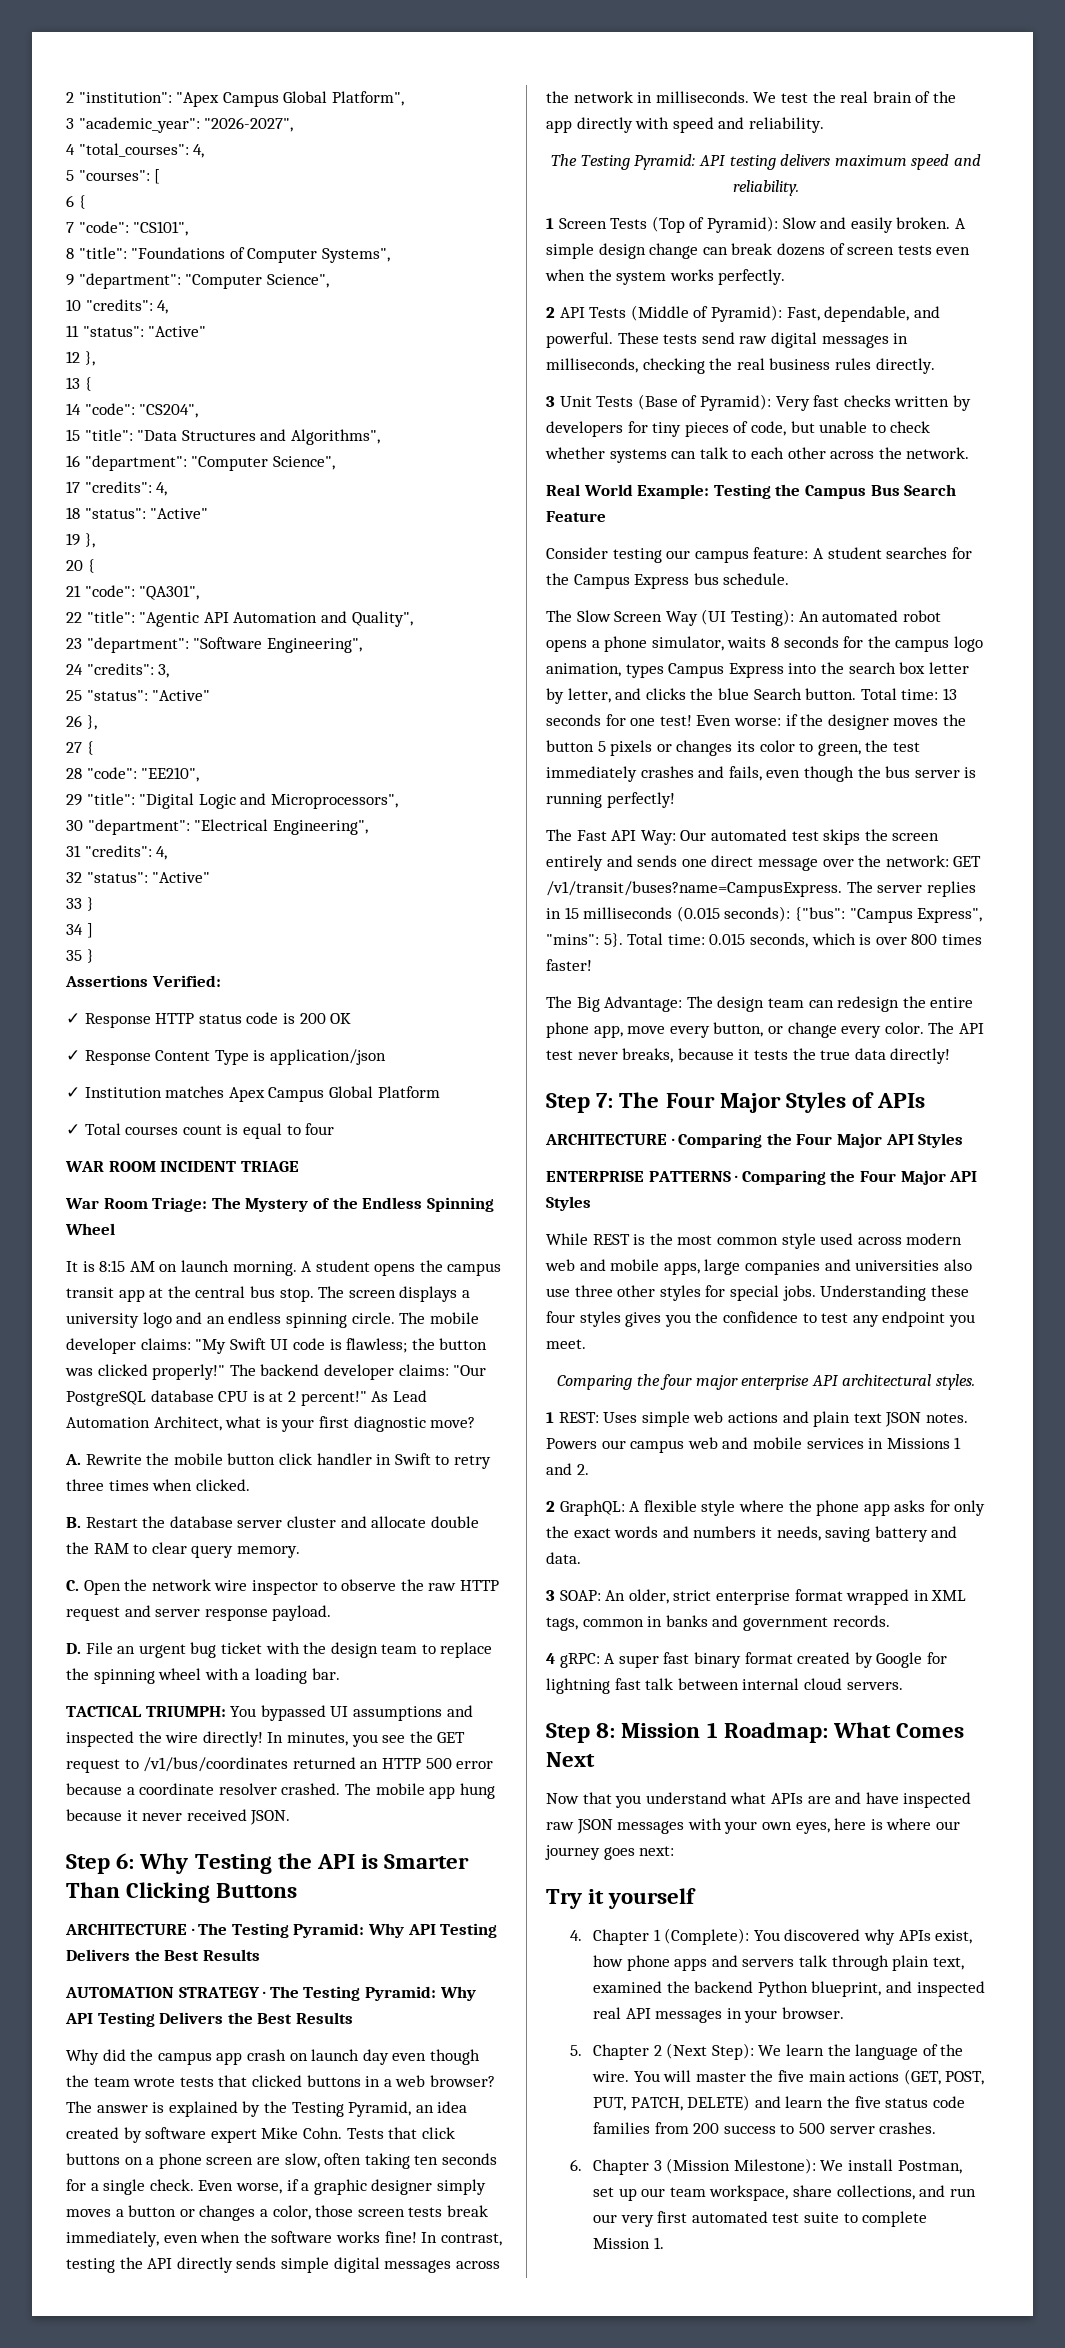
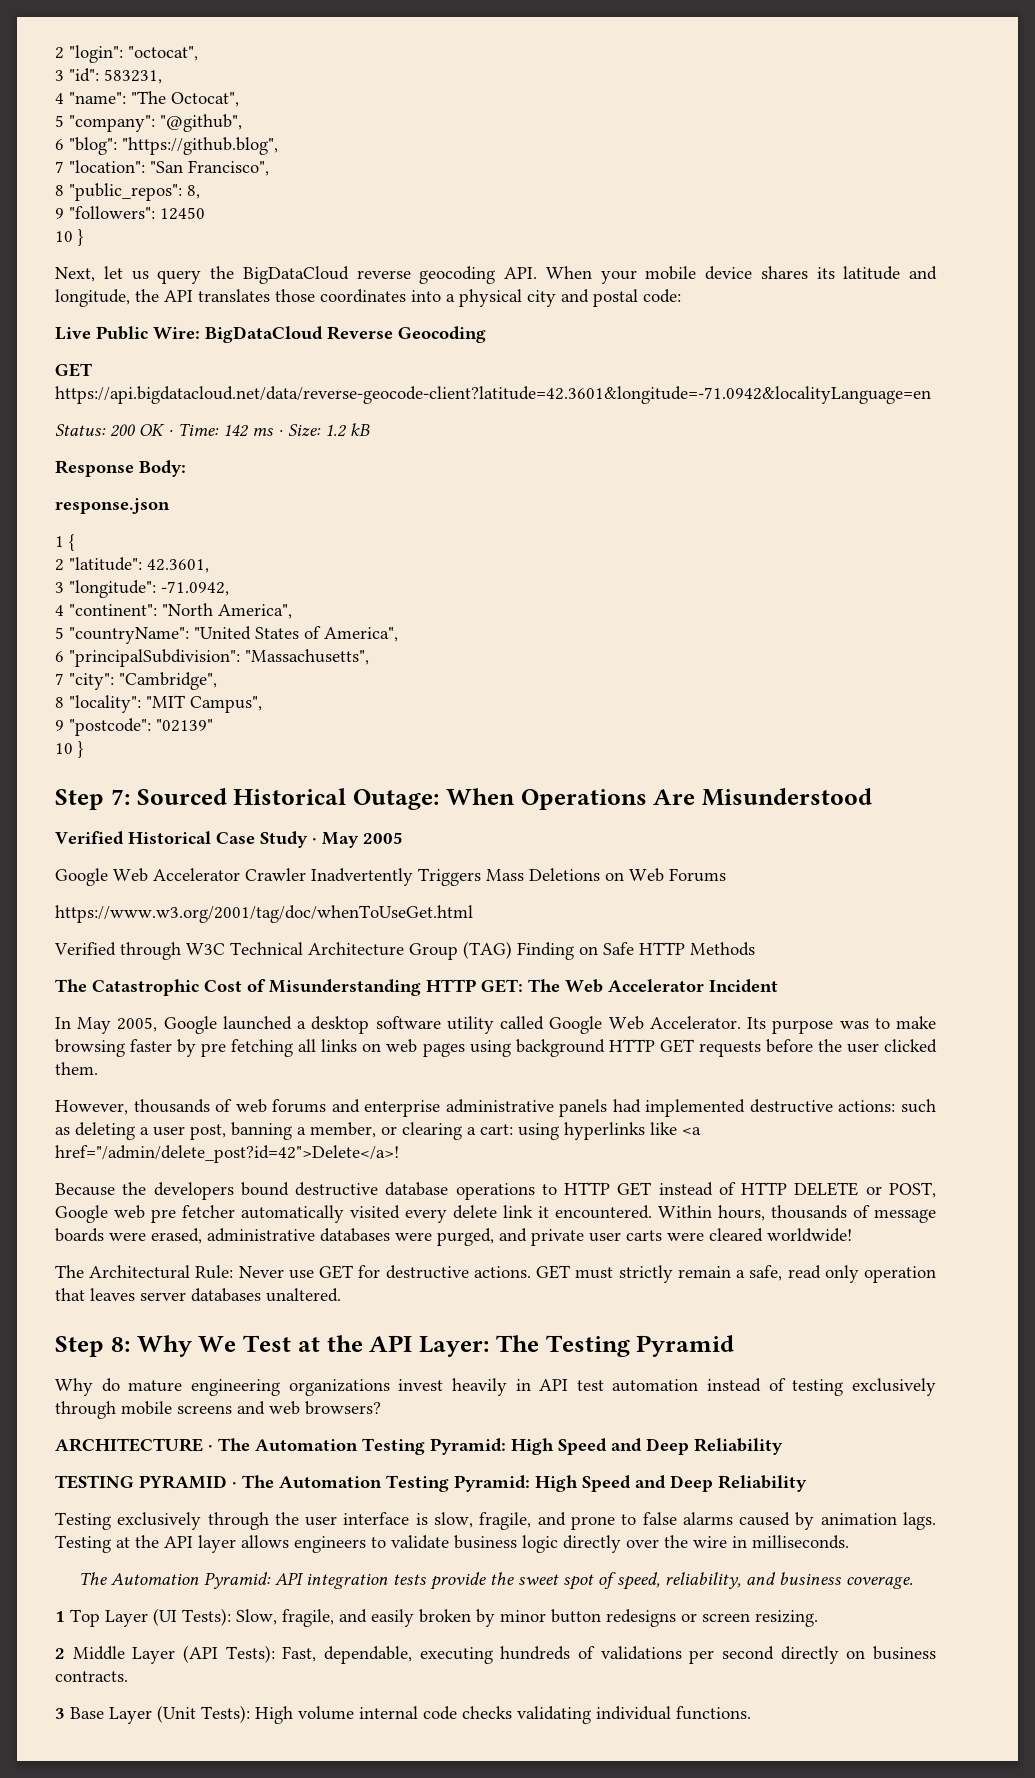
[66,91,404,107] [66,117,294,133] [66,143,205,158] [66,169,161,184] [66,195,86,209] [66,221,189,236] [66,247,390,263] [66,273,329,289] [66,299,169,314] [66,325,207,337] [66,351,95,366] [66,377,92,391] [66,403,199,418] [66,429,380,445] [66,455,335,471] [66,481,168,496] [66,507,209,519] [66,533,95,548] [66,559,95,573] [66,585,200,600] [66,611,413,627] [66,637,362,653] [66,663,170,678] [66,690,211,701] [66,715,97,730] [66,741,94,755] [66,767,200,782] [66,793,398,809] [66,819,368,835] [66,845,168,860] [66,872,211,883] [66,897,94,911] [66,923,93,938] [66,949,94,963] [65,975,221,987] [66,1012,352,1028] [66,1049,386,1065] [66,1086,440,1102] [66,1123,335,1139] [65,1161,299,1172] [65,1197,494,1212] [65,1223,115,1235] [66,1260,502,1276] [66,1286,470,1302] [66,1312,479,1328] [66,1338,488,1354] [65,1364,487,1380] [66,1390,427,1406] [66,1416,476,1432] [65,1453,491,1469] [66,1479,250,1491] [66,1516,479,1528] [66,1542,300,1558] [66,1579,499,1595] [66,1605,332,1621] [66,1642,493,1658] [66,1668,340,1684] [66,1705,473,1721] [66,1731,466,1747] [66,1757,494,1773] [66,1783,495,1799] [66,1809,291,1825] [66,1853,470,1874] [66,1882,298,1903] 2 "institution": "Apex Campus Global Platform", // 3 "academic_year": "2026-2027", // 4 "total_courses": 4, // 5 "courses": [ // 6 { // 7 "code": "CS101", // 8 "title": "Foundations of Computer Systems", // 9 "department": "Computer Science", // 10 "credits": 4, // 11 "status": "Active" // 12 }, // 13 { // 14 "code": "CS204", // 15 "title": "Data Structures and Algorithms", // 16 "department": "Computer Science", // 17 "credits": 4, // 18 "status": "Active" // 19 }, // 20 { // 21 "code": "QA301", // 22 "title": "Agentic API Automation and Quality", // 23 "department": "Software Engineering", // 24 "credits": 3, // 25 "status": "Active" // 26 }, // 27 { // 28 "code": "EE210", // 29 "title": "Digital Logic and Microprocessors", // 30 "department": "Electrical Engineering", // 31 "credits": 4, // 32 "status": "Active" // 33 } // 34 ] // 35 } // Assertions Verified: // ✓ Response HTTP status code is 200 OK // ✓ Response Content Type is application/json // ✓ Institution matches Apex Campus Global Platform // ✓ Total courses count is equal to four // WAR ROOM INCIDENT TRIAGE // War Room Triage: The Mystery of the Endless Spinning Wheel // It is 8:15 AM on launch morning. A student opens the campus transit app at the central bus stop. The screen displays a university logo and an endless spinning circle. The mobile developer claims: "My Swift UI code is flawless; the button was clicked properly!" The backend developer claims: "Our PostgreSQL database CPU is at 2 percent!" As Lead Automation Architect, what is your first diagnostic move? // A. Rewrite the mobile button click handler in Swift to retry three times when clicked. // B. Restart the database server cluster and allocate double the RAM to clear query memory. // C. Open the network wire inspector to observe the raw HTTP request and server response payload. // D. File an urgent bug ticket with the design team to replace the spinning wheel with a loading bar. // TACTICAL TRIUMPH: You bypassed UI assumptions and inspected the wire directly! In minutes, you see the GET request to /v1/bus/coordinates returned an HTTP 500 error because a coordinate resolver crashed. The mobile app hung because it never received JSON. // Step 6: Why Testing the API is Smarter Than Clicking Buttons -> [55,45,198,63] [55,68,162,84] [55,91,239,107] [55,114,242,132] [55,137,278,155] [55,160,269,176] [55,183,200,201] [55,206,205,220] [55,229,83,246] [55,266,937,284] [55,289,681,307] [55,326,486,343] [55,363,92,377] [55,386,931,404] [55,423,370,437] [55,460,186,477] [55,498,170,514] [55,534,74,551] [55,557,209,573] [55,580,229,598] [55,603,292,619] [55,626,398,644] [55,649,369,667] [55,672,217,690] [55,695,262,713] [55,718,213,736] [55,741,83,758] [55,788,872,810] [55,831,403,848] [55,868,726,886] [55,905,473,923] [54,941,755,960] [55,979,778,996] [55,1016,937,1034] [55,1039,937,1057] [55,1062,98,1075] [55,1099,937,1117] [55,1122,701,1140] [55,1145,399,1163] [55,1182,936,1200] [55,1205,936,1223] [55,1228,852,1246] [55,1265,937,1283] [55,1288,341,1302] [55,1335,735,1357] [55,1378,936,1396] [55,1401,381,1419] 2 "login": "octocat", // 3 "id": 583231, // 4 "name": "The Octocat", // 5 "company": "@github", // 6 "blog": "https://github.blog", // 7 "location": "San Francisco", // 8 "public_repos": 8, // 9 "followers": 12450 // 10 } // Next, let us query the BigDataCloud reverse geocoding API. When your mobile device shares its latitude and longitude, the API translates those coordinates into a physical city and postal code: // Live Public Wire: BigDataCloud Reverse Geocoding // GET https://api.bigdatacloud.net/data/reverse-geocode-client?latitude=42.3601&longitude=-71.0942&localityLanguage=en // Status: 200 OK · Time: 142 ms · Size: 1.2 kB // Response Body: // response.json // 1 { // 2 "latitude": 42.3601, // 3 "longitude": -71.0942, // 4 "continent": "North America", // 5 "countryName": "United States of America", // 6 "principalSubdivision": "Massachusetts", // 7 "city": "Cambridge", // 8 "locality": "MIT Campus", // 9 "postcode": "02139" // 10 } // Step 7: Sourced Historical Outage: When Operations Are Misunderstood // Verified Historical Case Study · May 2005 // Google Web Accelerator Crawler Inadvertently Triggers Mass Deletions on Web Forums // https://www.w3.org/2001/tag/doc/whenToUseGet.html // Verified through W3C Technical Architecture Group (TAG) Finding on Safe HTTP Methods // The Catastrophic Cost of Misunderstanding HTTP GET: The Web Accelerator Incident // In May 2005, Google launched a desktop software utility called Google Web Accelerator. Its purpose was to make browsing faster by pre fetching all links on web pages using background HTTP GET requests before the user clicked them. // However, thousands of web forums and enterprise administrative panels had implemented destructive actions: such as deleting a user post, banning a member, or clearing a cart: using hyperlinks like <a href="/admin/delete_post?id=42">Delete</a>! // Because the developers bound destructive database operations to HTTP GET instead of HTTP DELETE or POST, Google web pre fetcher automatically visited every delete link it encountered. Within hours, thousands of message boards were erased, administrative databases were purged, and private user carts were cleared worldwide! // The Architectural Rule: Never use GET for destructive actions. GET must strictly remain a safe, read only operation that leaves server databases unaltered. // Step 8: Why We Test at the API Layer: The Testing Pyramid // Why do mature engineering organizations invest heavily in API test automation instead of testing exclusively through mobile screens and web browsers?
[231,1923,498,1938] [66,1949,260,1961] [65,1986,476,2001] [65,2012,353,2027] [66,2049,480,2065] [66,2075,495,2087] [66,2101,468,2117] [66,2127,455,2143] [66,2153,497,2169] [66,2179,486,2195] [66,2205,488,2221] [66,2231,502,2247] [66,2257,500,2273] [546,91,956,103] [546,117,824,133] [551,154,630,170] Testing Pyramid: Why API Testing Delivers the Best Results // AUTOMATION STRATEGY · The Testing Pyramid: Why API Testing Delivers the Best Results // Why did the campus app crash on launch day even though the team wrote tests that clicked buttons in a web browser? The answer is explained by the Testing Pyramid, an idea created by software expert Mike Cohn. Tests that click buttons on a phone screen are slow, often taking ten seconds for a single check. Even worse, if a graphic designer simply moves a button or changes a color, those screen tests break immediately, even when the software works fine! In contrast, testing the API directly sends simple digital messages across the network in milliseconds. We test the real brain of the app directly with speed and reliability. // The Testing -> [255,1438,783,1455] [55,1475,807,1492] [55,1512,936,1530] [55,1535,849,1553] [78,1572,199,1585] Automation Testing Pyramid: High Speed and Deep Reliability // TESTING PYRAMID · The Automation Testing Pyramid: High Speed and Deep Reliability // Testing exclusively through the user interface is slow, fragile, and prone to false alarms caused by animation lags. Testing at the API layer allows engineers to validate business logic directly over the wire in milliseconds. // The Automation
[729,154,981,170] [733,180,799,196] [546,216,966,233] [546,243,971,259] [545,269,786,285] [546,305,940,322] [546,332,909,348] [546,358,935,374] [546,394,971,411] [546,421,931,437] [545,447,970,463] [546,484,957,499] [546,511,606,522] [546,547,972,563] [546,573,790,589] [546,609,941,626] [546,636,983,652] [546,662,969,678] [546,688,957,704] [546,714,966,730] [546,740,920,756] [546,766,977,782] [546,792,675,808] [546,829,940,845] [546,855,982,871] [546,881,976,897] [546,906,983,923] [546,933,982,948] [546,959,592,971] [546,996,974,1012] [546,1022,984,1038] [546,1048,951,1064] [546,1092,926,1113] [545,1133,964,1148] [546,1170,978,1185] [546,1196,591,1211] [546,1233,963,1249] [545,1259,972,1275] [546,1285,969,1301] [546,1311,975,1327] [546,1339,586,1349] [556,1374,976,1390] [546,1411,968,1427] [546,1437,962,1453] [546,1463,589,1475] [546,1500,986,1516] [546,1526,958,1542] [546,1552,581,1564] [546,1589,967,1605] [546,1615,890,1631] [546,1652,947,1668] [546,1678,903,1694] [546,1722,965,1743] [546,1752,595,1767] [546,1792,972,1808] [546,1818,960,1834] [545,1845,675,1860] [546,1888,697,1909] [569,1928,973,1945] [593,1955,964,1971] [593,1981,985,1997] [593,2007,844,2023] [569,2043,964,2060] [592,2069,985,2085] [593,2095,965,2111] [593,2122,937,2134] [569,2158,962,2175] [593,2185,976,2201] [593,2211,928,2227] [593,2237,664,2249] testing delivers maximum speed and reliability. // 1 Screen Tests (Top of Pyramid): Slow and easily broken. A simple design change can break dozens of screen tests even when the system works perfectly. // 2 API Tests (Middle of Pyramid): Fast, dependable, and powerful. These tests send raw digital messages in milliseconds, checking the real business rules directly. // 3 Unit Tests (Base of Pyramid): Very fast checks written by developers for tiny pieces of code, but unable to check whether systems can talk to each other across the network. // Real World Example: Testing the Campus Bus Search Feature // Consider testing our campus feature: A student searches for the Campus Express bus schedule. // The Slow Screen Way (UI Testing): An automated robot opens a phone simulator, waits 8 seconds for the campus logo animation, types Campus Express into the search box letter by letter, and clicks the blue Search button. Total time: 13 seconds for one test! Even worse: if the designer moves the button 5 pixels or changes its color to green, the test immediately crashes and fails, even though the bus server is running perfectly! // The Fast API Way: Our automated test skips the screen entirely and sends one direct message over the network: GET /v1/transit/buses?name=CampusExpress. The server replies in 15 milliseconds (0.015 seconds): {"bus": "Campus Express", "mins": 5}. Total time: 0.015 seconds, which is over 800 times faster! // The Big Advantage: The design team can redesign the entire phone app, move every button, or change every color. The API test never breaks, because it tests the true data directly! // Step 7: The Four Major Styles of APIs // ARCHITECTURE · Comparing the Four Major API Styles // ENTERPRISE PATTERNS · Comparing the Four Major API Styles // While REST is the most common style used across modern web and mobile apps, large companies and universities also use three other styles for special jobs. Understanding these four styles gives you the confidence to test any endpoint you meet. // Comparing the four major enterprise API architectural styles. // 1 REST: Uses simple web actions and plain text JSON notes. Powers our campus web and mobile services in Missions 1 and 2. // 2 GraphQL: A flexible style where the phone app asks for only the exact words and numbers it needs, saving battery and data. // 3 SOAP: An older, strict enterprise format wrapped in XML tags, common in banks and government records. // 4 gRPC: A super fast binary format created by Google for lightning fast talk between internal cloud servers. // Step 8: Mission 1 Roadmap: What Comes Next // Now that you understand what APIs are and have inspected raw JSON messages with your own eyes, here is where our journey goes next: // Try it yourself // 4. Chapter 1 (Complete): You discovered why APIs exist, how phone apps and servers talk through plain text, examined the backend Python blueprint, and inspected real API messages in your browser. // 5. Chapter 2 (Next Step): We learn the language of the wire. You will master the five main actions (GET, POST, PUT, PATCH, DELETE) and learn the five status code families from 200 success to 500 server crashes. // 6. Chapter 3 (Mission Milestone): We install Postman, set up our team workspace, share collections, and run our very first automated test suite to complete Mission 1. -> [305,1572,913,1590] [55,1608,818,1627] [55,1645,936,1664] [55,1671,128,1682] [55,1705,751,1724] integration tests provide the sweet spot of speed, reliability, and business coverage. // 1 Top Layer (UI Tests): Slow, fragile, and easily broken by minor button redesigns or screen resizing. // 2 Middle Layer (API Tests): Fast, dependable, executing hundreds of validations per second directly on business contracts. // 3 Base Layer (Unit Tests): High volume internal code checks validating individual functions.

